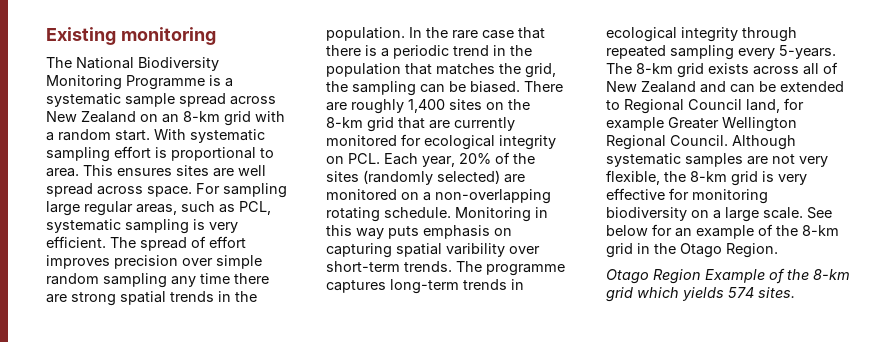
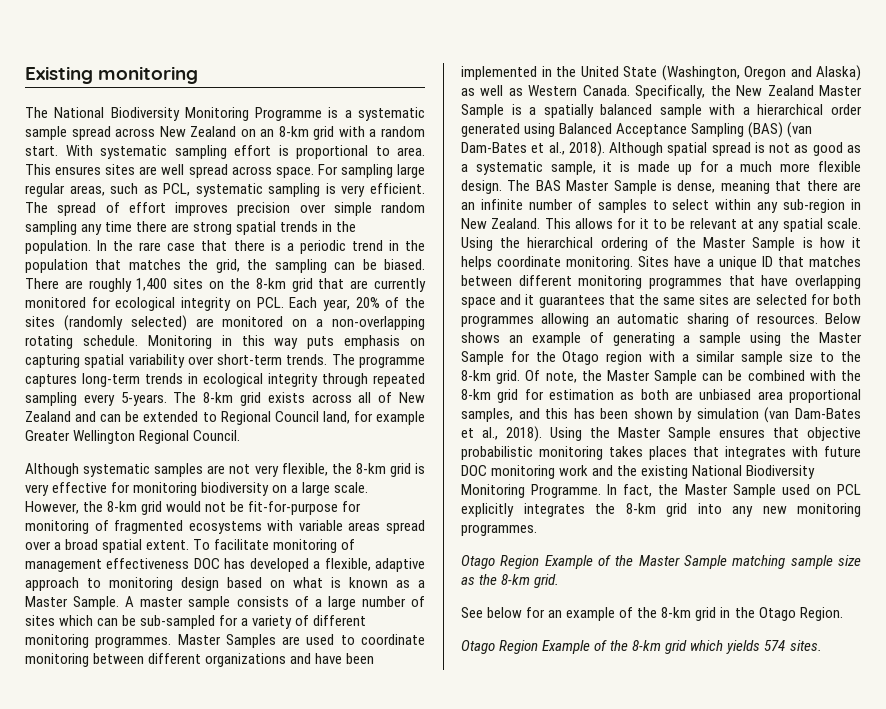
[446,243,505,257] varibility -> [128,354,185,368] variability
(728, 140) none -> (241, 435) //
(803, 213) none -> [25,501,362,515] [25,520,425,534] [25,539,356,553] [25,558,426,572] [25,577,425,591] [25,596,426,610] [25,615,367,629] [25,634,425,648] [25,653,375,667] [461,65,861,81] [461,85,862,99] [461,104,862,118] [461,122,813,138] [461,141,861,157] [461,161,861,175] [461,180,861,194] [461,199,861,213] [461,218,861,232] [461,237,861,251] [461,256,861,270] [461,275,861,289] [461,294,861,308] [461,313,861,327] [461,332,863,346] [461,351,861,365] [461,370,861,384] [461,389,861,403] [461,407,861,423] [461,426,861,442] [461,446,861,460] [461,465,816,479] [461,484,861,498] [461,503,861,517] [461,524,537,536] [461,555,861,569] [461,574,560,588] However, the 8-km grid would not be fit-for-purpose for monitoring of fragmented ecosystems with variable areas spread over a broad spatial extent. To facilitate monitoring of management effectiveness DOC has developed a flexible, adaptive approach to monitoring design based on what is known as a Master Sample. A master sample consists of a large number of sites which can be sub-sampled for a variety of different monitoring programmes. Master Samples are used to coordinate monitoring between different organizations and have been implemented in the United State (Washington, Oregon and Alaska) as well as Western Canada. Specifically, the New Zealand Master Sample is a spatially balanced sample with a hierarchical order generated using Balanced Acceptance Sampling (BAS) (van Dam-Bates et al., 2018). Although spatial spread is not as good as a systematic sample, it is made up for a much more flexible design. The BAS Master Sample is dense, meaning that there are an infinite number of samples to select within any sub-region in New Zealand. This allows for it to be relevant at any spatial scale. Using the hierarchical ordering of the Master Sample is how it helps coordinate monitoring. Sites have a unique ID that matches between different monitoring programmes that have overlapping space and it guarantees that the same sites are selected for both programmes allowing an automatic sharing of resources. Below shows an example of generating a sample using the Master Sample for the Otago region with a similar sample size to the 8-km grid. Of note, the Master Sample can be combined with the 8-km grid for estimation as both are unbiased area proportional samples, and this has been shown by simulation (van Dam-Bates et al., 2018). Using the Master Sample ensures that objective probabilistic monitoring takes places that integrates with future DOC monitoring work and the existing National Biodiversity Monitoring Programme. In fact, the Master Sample used on PCL explicitly integrates the 8-km grid into any new monitoring programmes. // Otago Region Example of the Master Sample matching sample size as the 8-km grid. //

